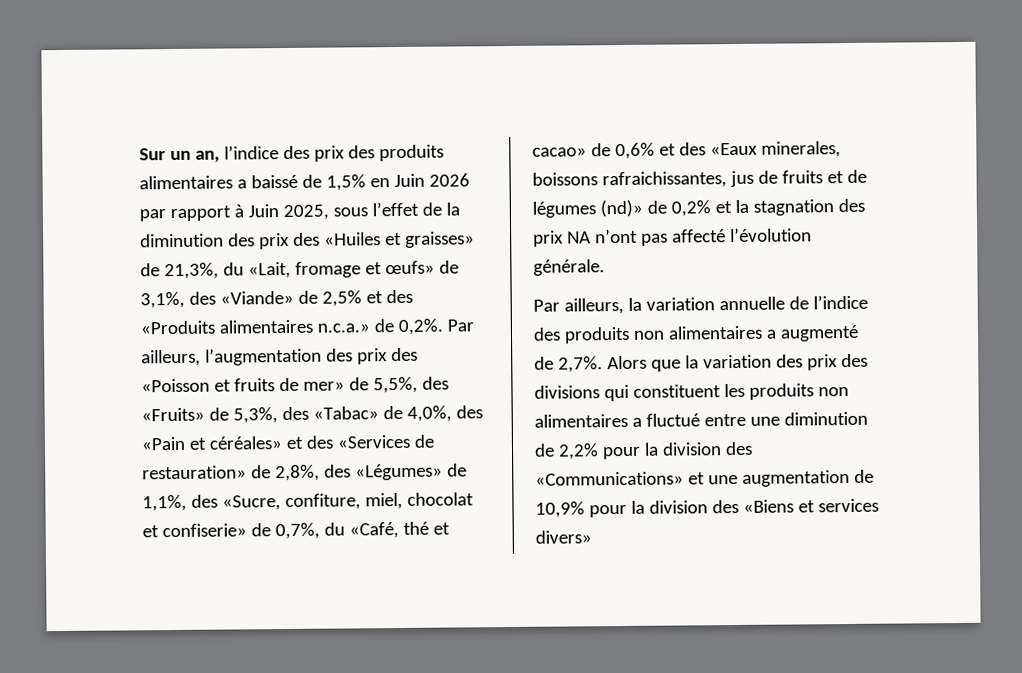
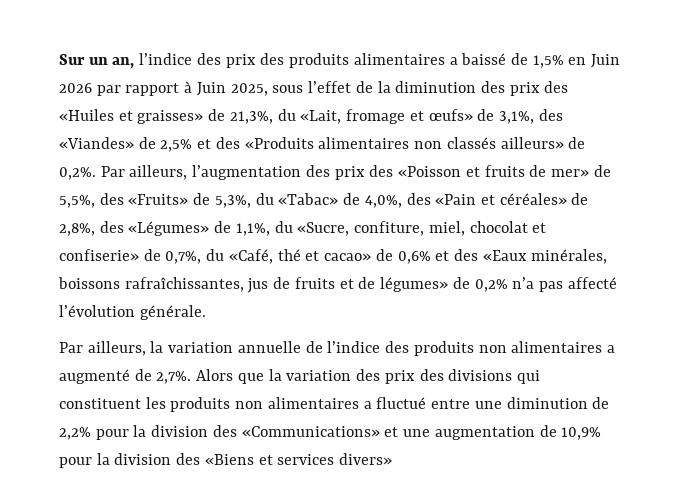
[219,290,294,305] «Viande» -> [59,137,134,149] «Viandes»
[316,323,370,333] n.c.a.» -> [414,137,564,149] non classés ailleurs»
[281,406,309,421] des -> [255,193,274,205] du
[285,434,434,450] [142,465,247,480] et des «Services de restauration» -> (567, 199) none
[190,494,218,508] des -> [274,221,293,233] du
[760,141,841,158] [532,171,727,189] minerales, boissons rafraichissantes, -> [531,249,608,264] [58,277,244,292] minérales, boissons rafraîchissantes,
[532,198,865,218] [533,228,638,247] légumes (nd)» de 0,2% et la stagnation des prix NA n’ont -> [380,277,535,292] légumes» de 0,2% n’a

